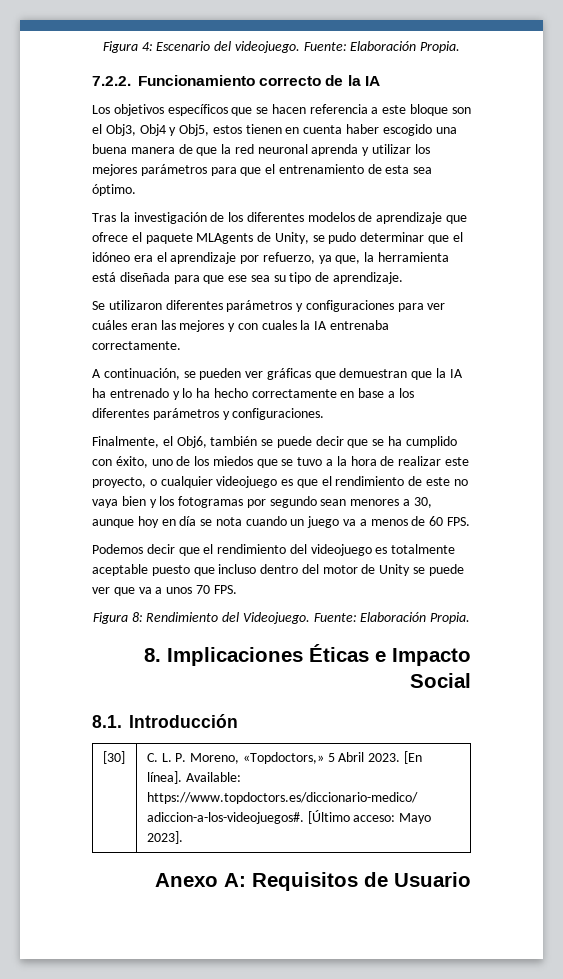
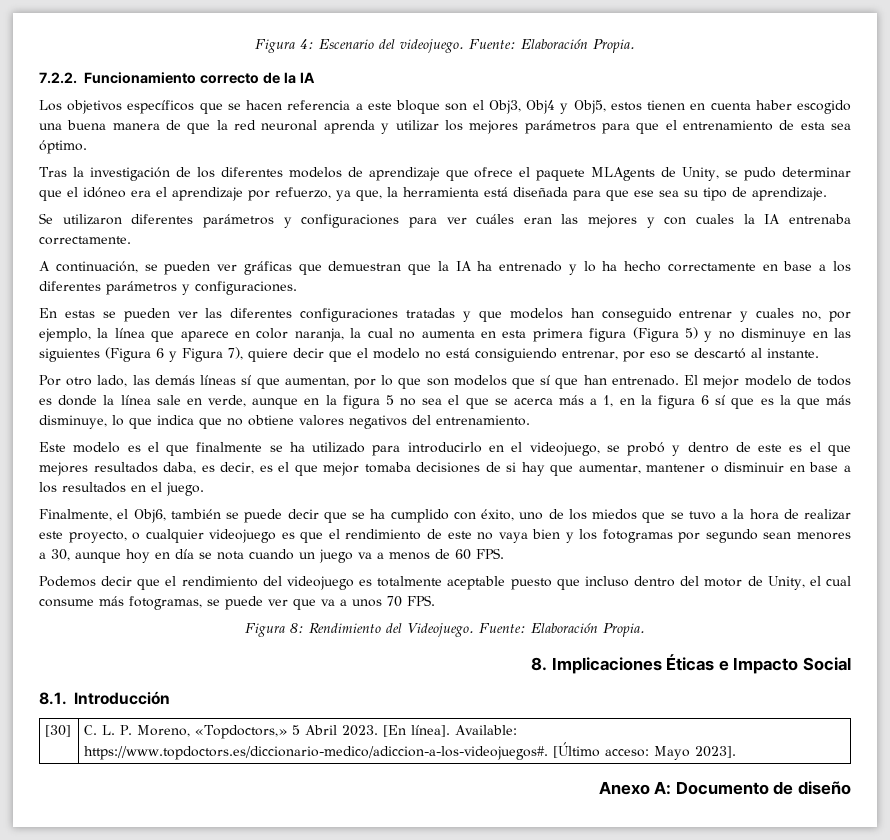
(325, 414) none -> [39,308,852,322] [39,327,851,342] [39,347,819,362] [39,375,852,389] [39,395,851,409] [39,415,530,429] [39,442,851,456] [39,462,851,476] [39,482,204,496] // En estas se pueden ver las diferentes configuraciones tratadas y que modelos han conseguido entrenar y cuales no, por ejemplo, la línea que aparece en color naranja, la cual no aumenta en esta primera figura (Figura 5) y no disminuye en las siguientes (Figura 6 y Figura 7), quiere decir que el modelo no está consiguiendo entrenar, por eso se descartó al instante. // Por otro lado, las demás líneas sí que aumentan, por lo que son modelos que sí que han entrenado. El mejor modelo de todos es donde la línea sale en verde, aunque en la figura 5 no sea el que se acerca más a 1, en la figura 6 sí que es la que más disminuye, lo que indica que no obtiene valores negativos del entrenamiento. // Este modelo es el que finalmente se ha utilizado para introducirlo en el videojuego, se probó y dentro de este es el que mejores resultados daba, es decir, es el que mejor tomaba decisiones de si hay que aumentar, mantener o disminuir en base a los resultados en el juego.
[379,564,411,576] Unity -> [767,576,851,590] [39,596,202,610] Unity, el cual consume más fotogramas,
[252,872,471,891] Requisitos de Usuario -> [675,781,852,795] Documento de diseño

